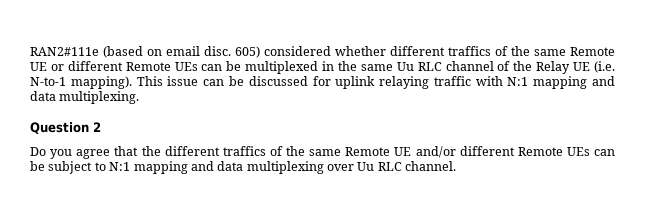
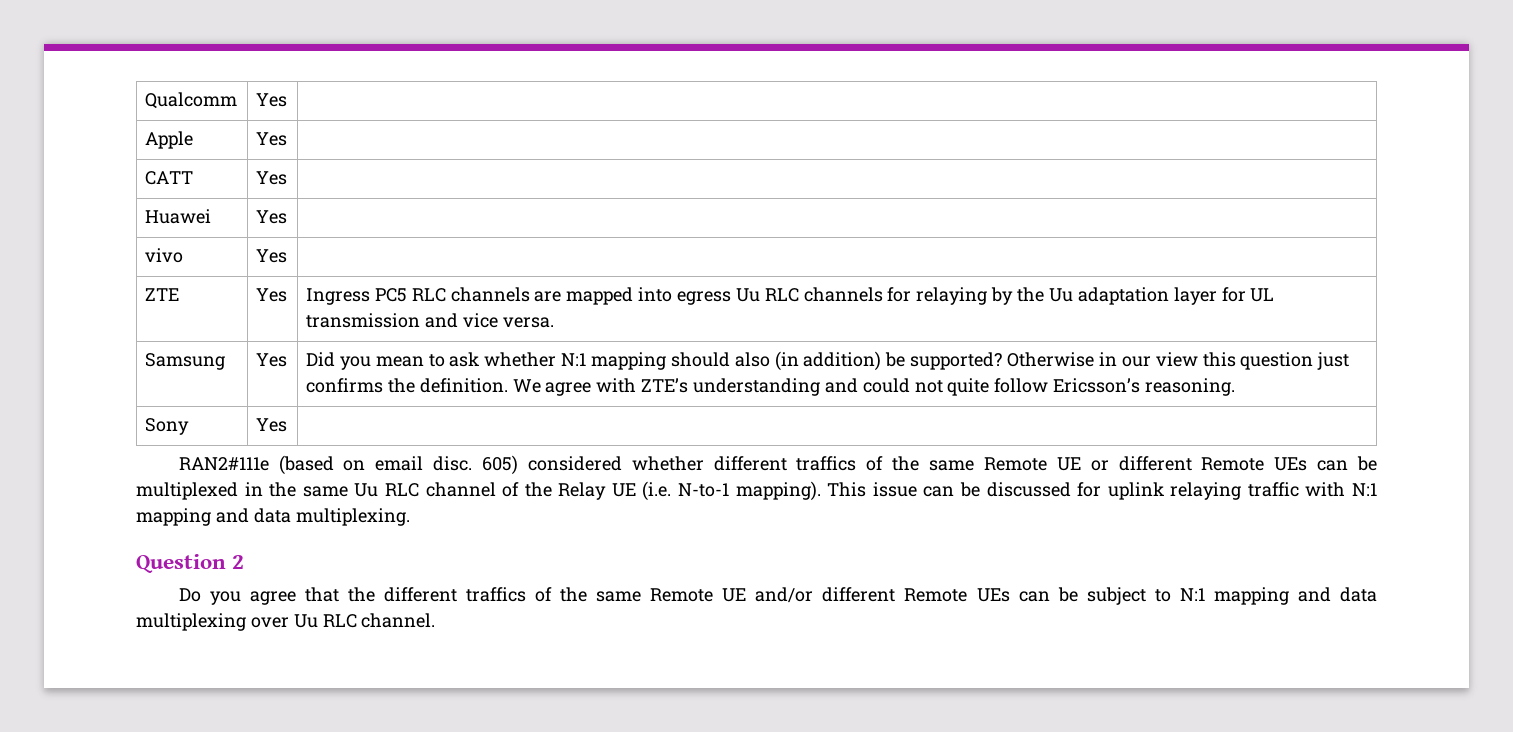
(30, 51) none -> [145,92,238,109] [256,93,288,107] [145,131,194,149] [256,132,288,146] [145,171,194,185] [256,171,288,185] [145,209,212,224] [256,210,288,224] [145,248,184,263] [256,249,288,263] [145,288,180,301] [256,288,288,302] [306,287,1275,305] [306,313,554,328] [145,353,226,370] [256,353,288,367] [306,351,1350,371] [306,378,1236,396] [145,418,190,435] [256,418,288,432] Qualcomm | Yes | // Apple | Yes | // CATT | Yes | // Huawei | Yes | // vivo | Yes | // ZTE | Yes | Ingress PC5 RLC channels are mapped into egress Uu RLC channels for relaying by the Uu adaptation layer for UL transmission and vice versa. // Samsung | Yes | Did you mean to ask whether N:1 mapping should also (in addition) be supported? Otherwise in our view this question just confirms the definition. We agree with ZTE’s understanding and could not quite follow Ericsson’s reasoning. // Sony | Yes | //

